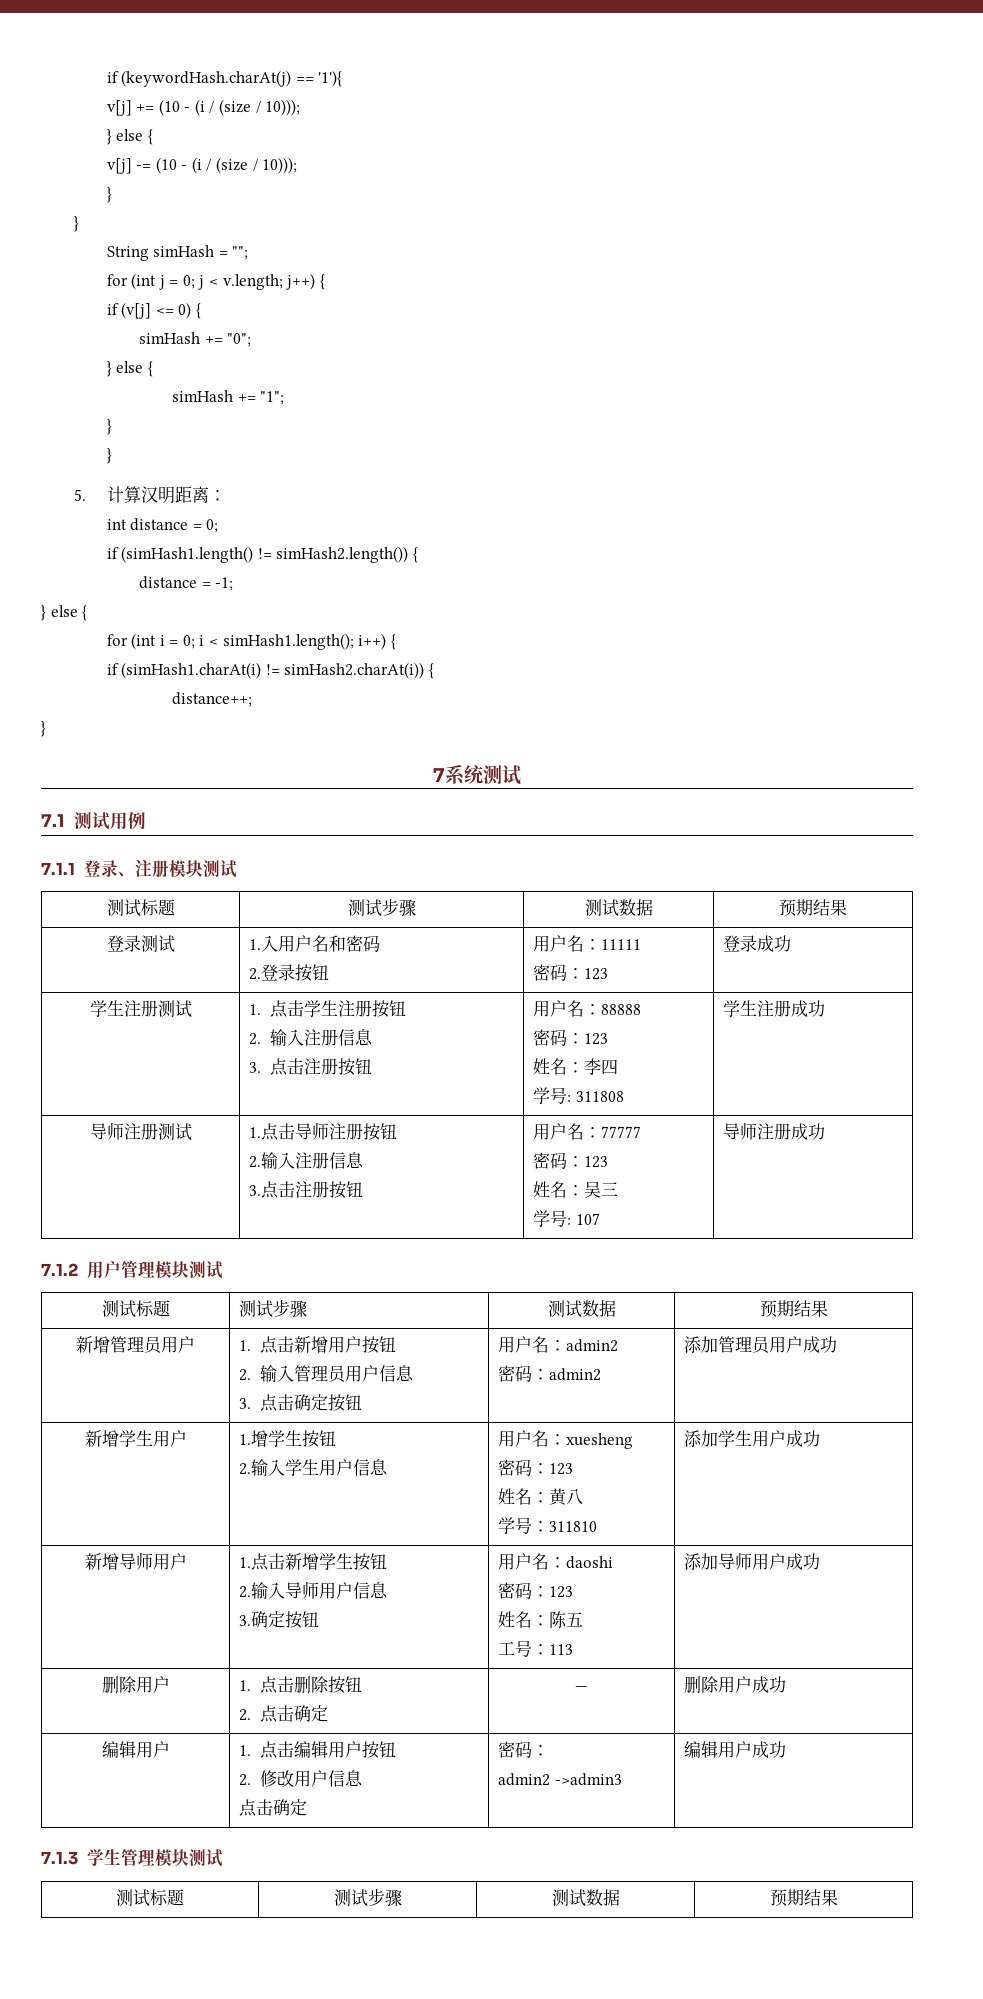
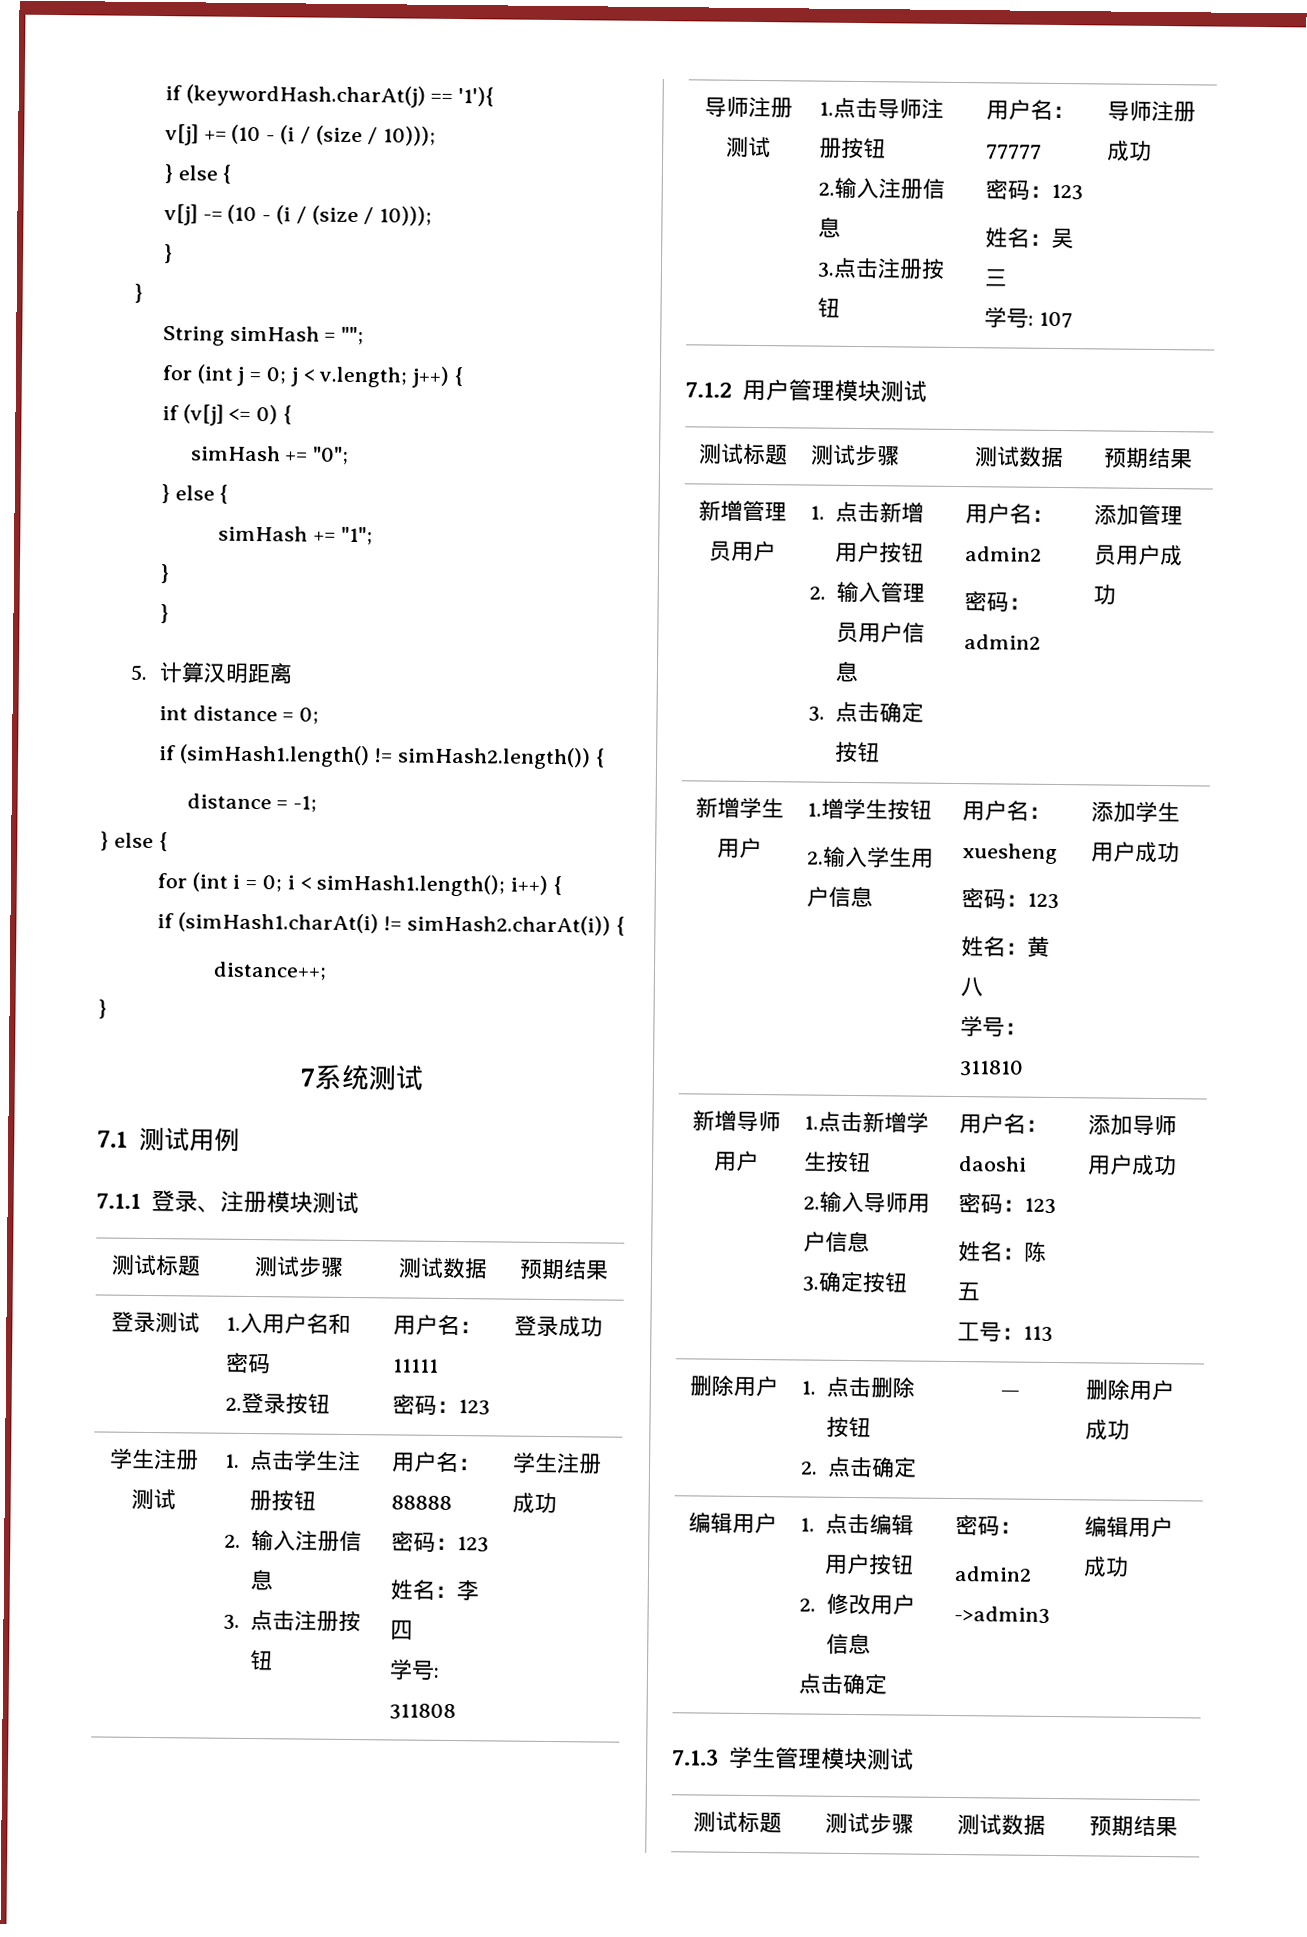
[208,490,226,501] ： -> (293, 673) none

